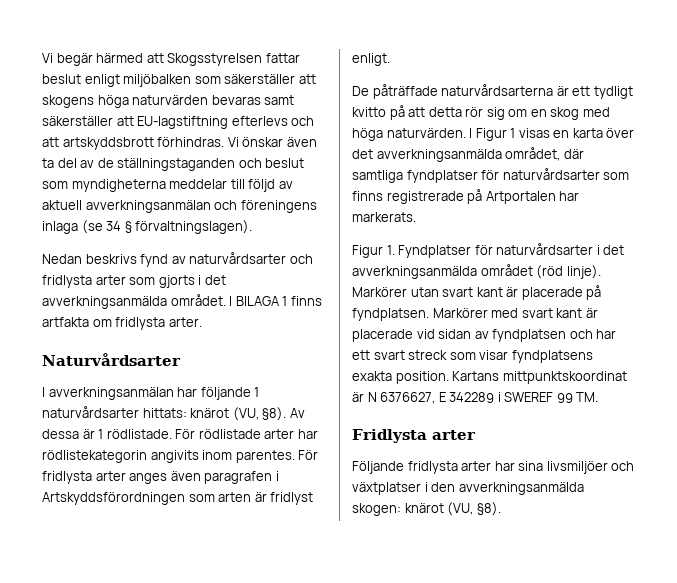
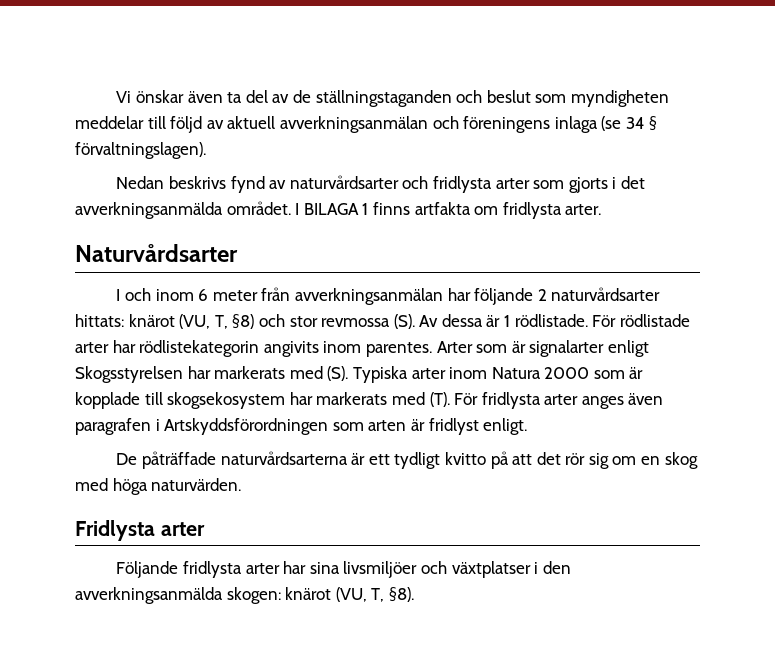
[42,53,300,66] [42,74,316,87] [42,95,295,108] [42,116,315,129] [42,137,239,150] Vi begär härmed att Skogsstyrelsen fattar beslut enligt miljöbalken som säkerställer att skogens höga naturvärden bevaras samt säkerställer att EU-lagstiftning efterlevs och att artskyddsbrott förhindras. Vi -> [116,91,132,103] Vi
[71,179,166,192] myndigheterna -> [570,90,669,107] myndigheten
(45, 392) none -> [124,287,291,301] och inom 6 meter från
[254,387,260,397] 1 -> [537,289,547,301] 2
[262,407,287,421] §8). -> [214,314,415,329] T, §8) och stor revmossa (S).
(295, 456) none -> [436,340,649,357] [75,366,644,383] [75,392,450,409] Arter som är signalarter enligt Skogsstyrelsen har markerats med (S). Typiska arter inom Natura 2000 som är kopplade till skogsekosystem har markerats med (T).
[428,107,462,117] detta -> [536,452,561,465] det
[469,128,635,141] [352,147,584,162] [352,168,630,183] [352,189,580,204] [352,212,416,222] [352,243,625,258] [352,264,601,279] [352,285,602,300] [352,308,598,321] [352,329,617,342] [352,350,593,363] [352,371,627,384] [352,392,599,404] I Figur 1 visas en karta över det avverkningsanmälda området, där samtliga fyndplatser för naturvårdsarter som finns registrerade på Artportalen har markerats. // Figur 1. Fyndplatser för naturvårdsarter i det avverkningsanmälda området (röd linje). Markörer utan svart kant är placerade på fyndplatsen. Markörer med svart kant är placerade vid sidan av fyndplatsen och har ett svart streck som visar fyndplatsens exakta position. Kartans mittpunktskoordinat är N 6376627, E 342289 i SWEREF 99 TM. -> (242, 484) none
(474, 509) none -> [371,588,385,602] T,

